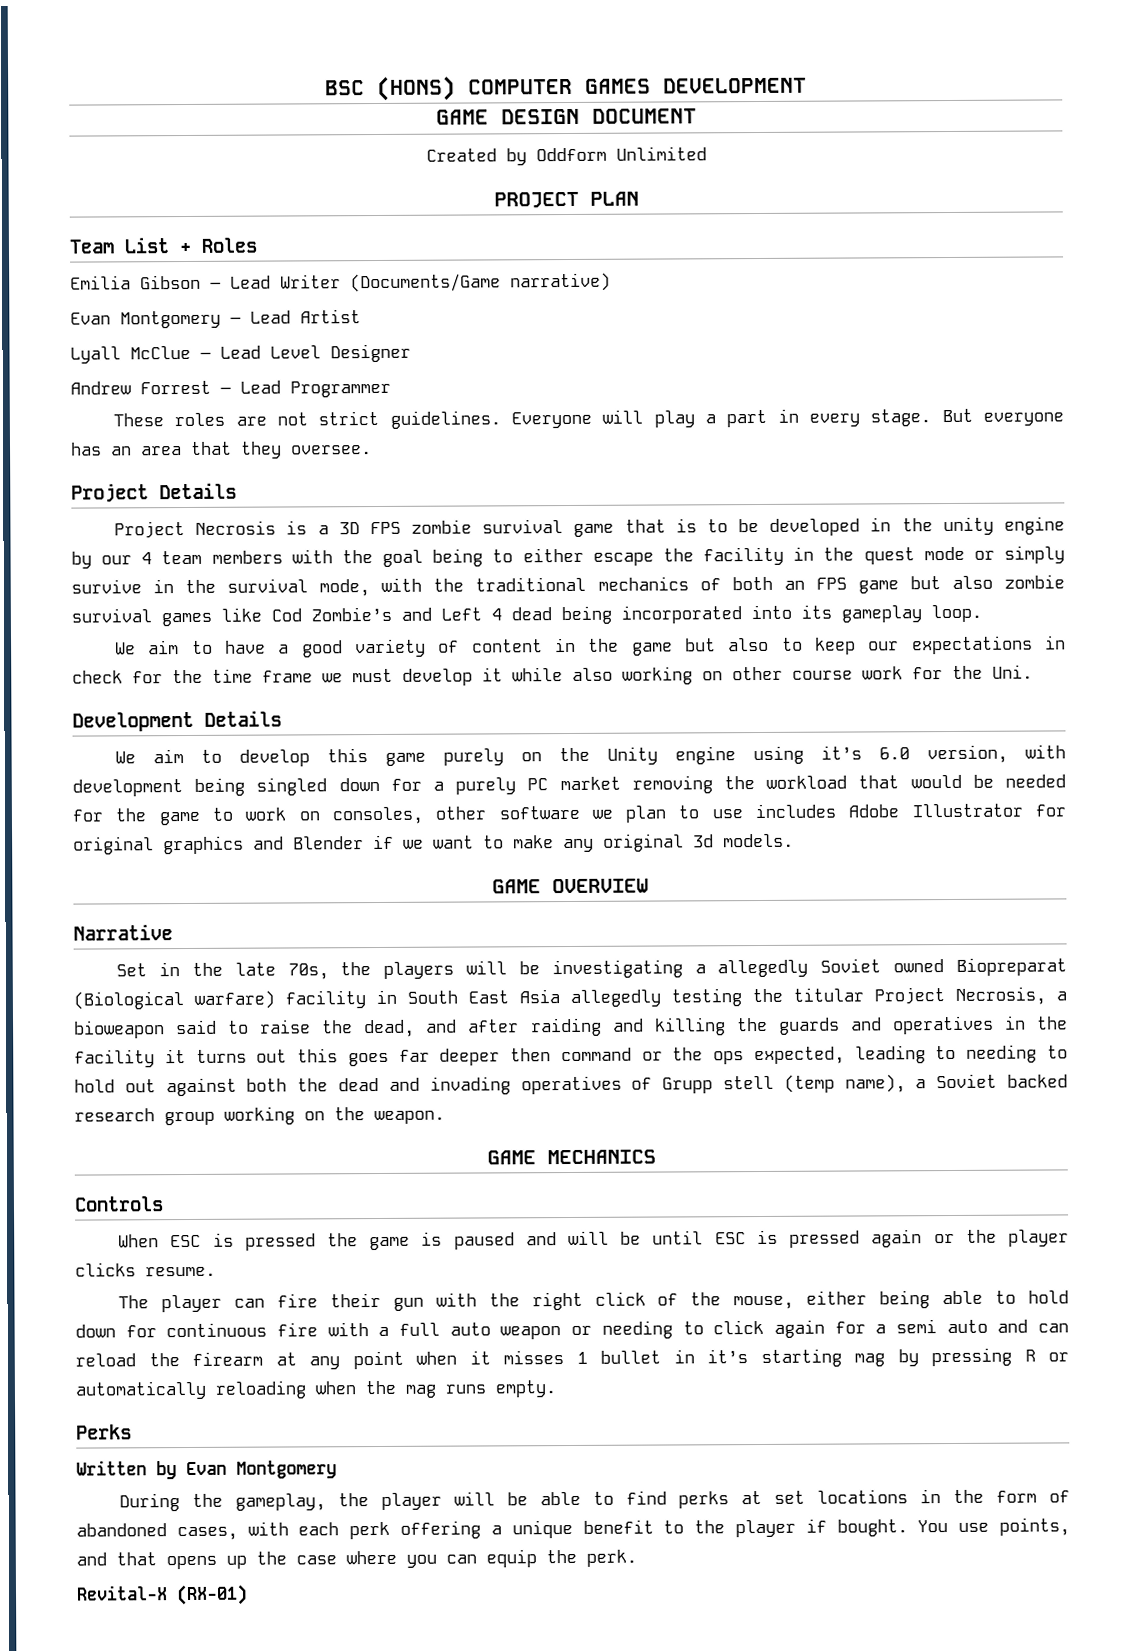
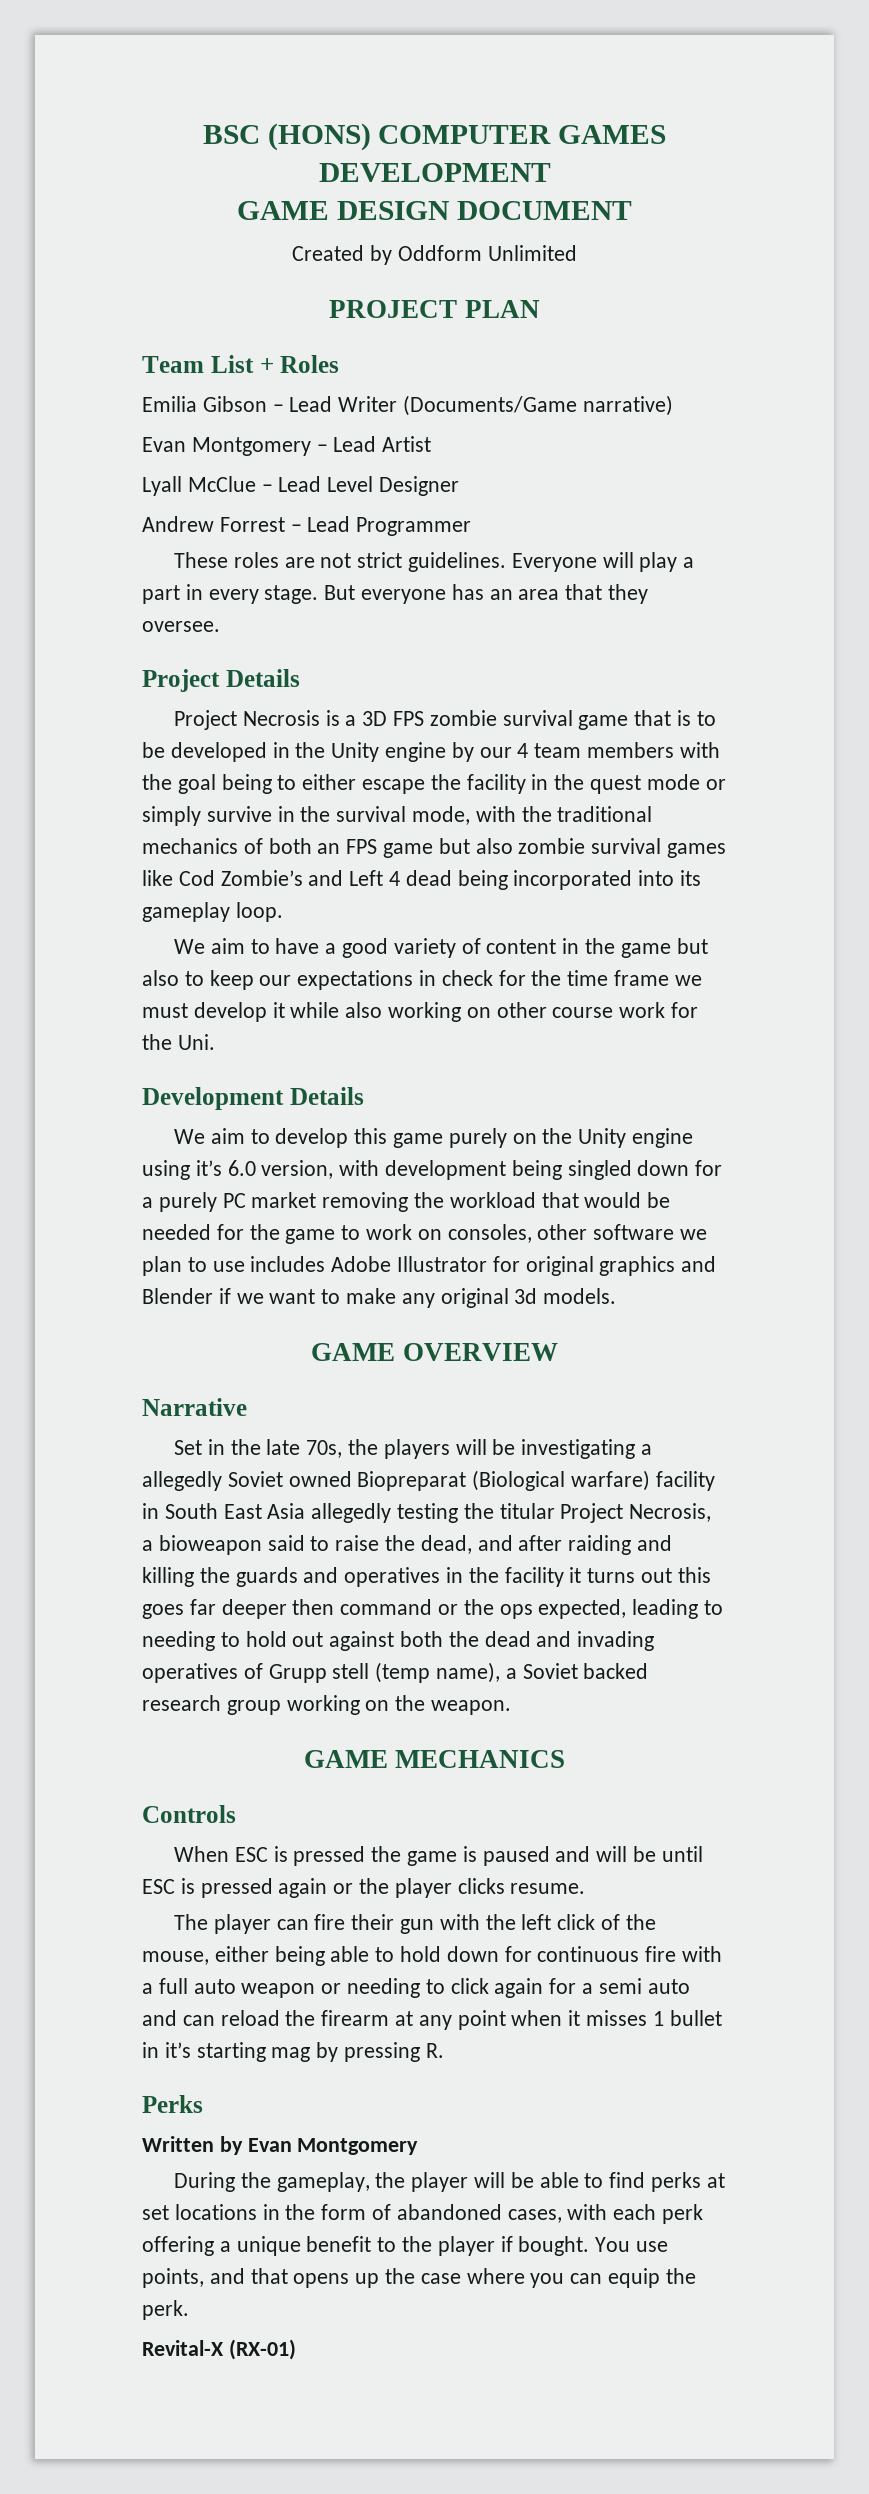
[942,516,994,536] unity -> [331,742,380,762] Unity
[531,1291,583,1311] right -> [521,1914,552,1930] left
[1024,1349,1069,1362] [75,1380,556,1400] R or automatically reloading when the mag runs empty. -> [425,2043,444,2058] R.

